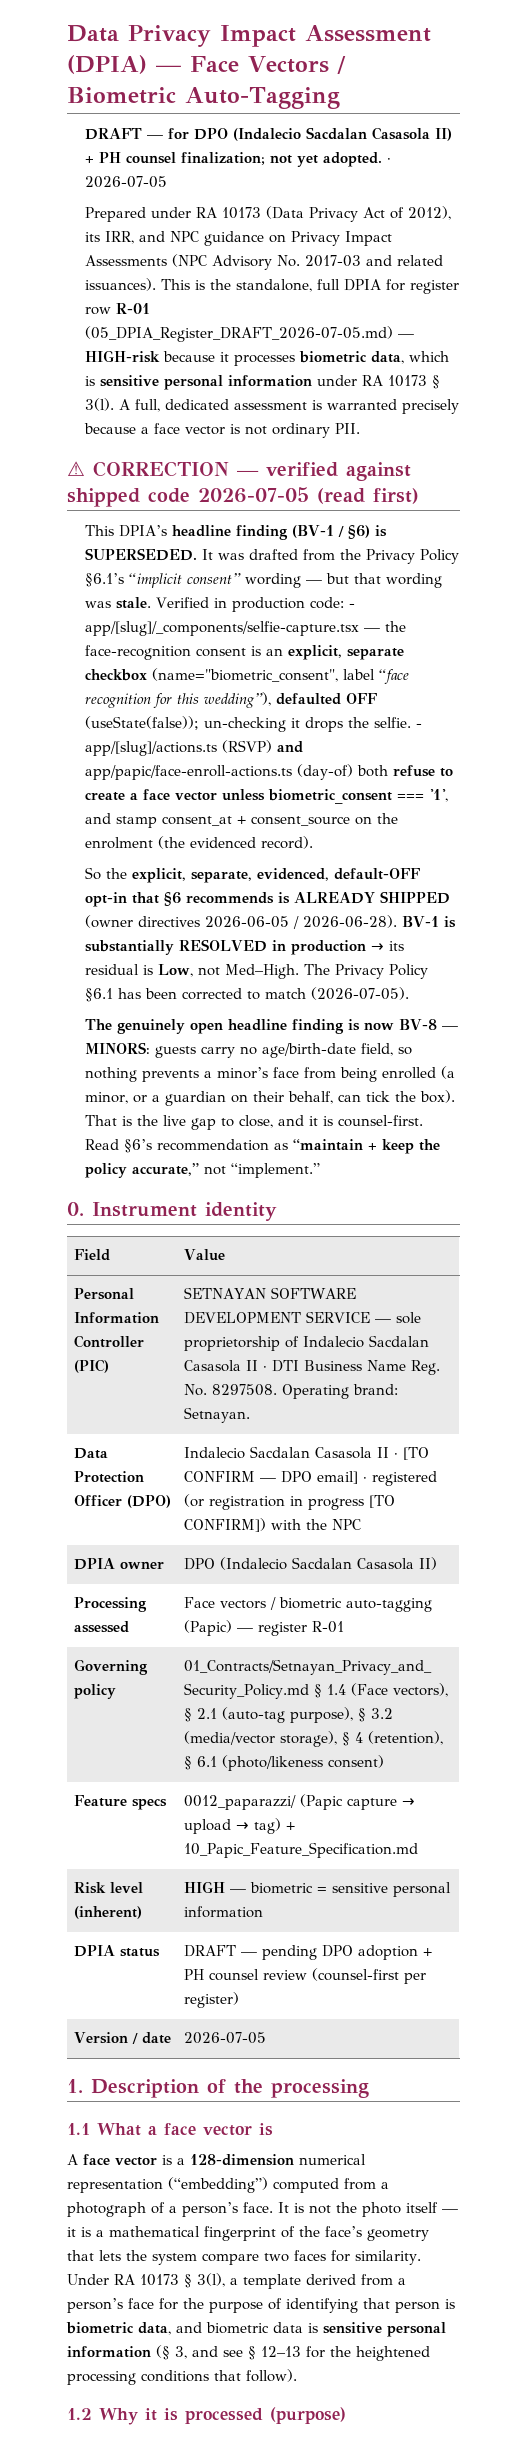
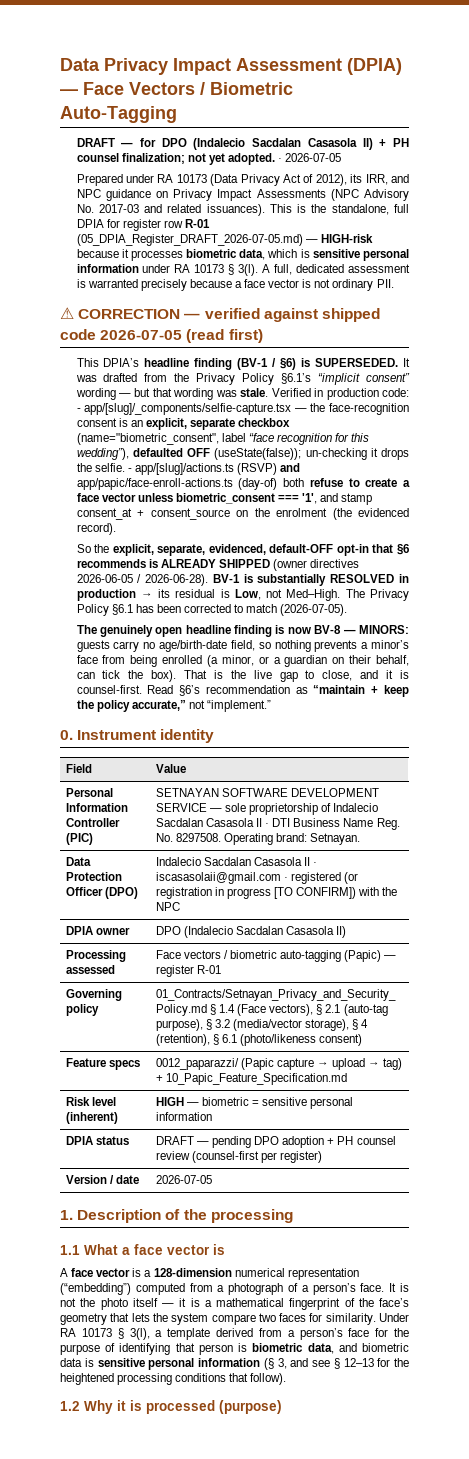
[402,1447,429,1460] [183,1471,358,1484] [TO CONFIRM — DPO email] -> [155,872,281,884] iscasasolaii@gmail.com

